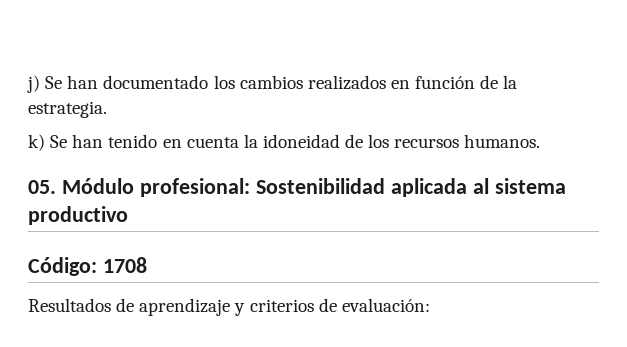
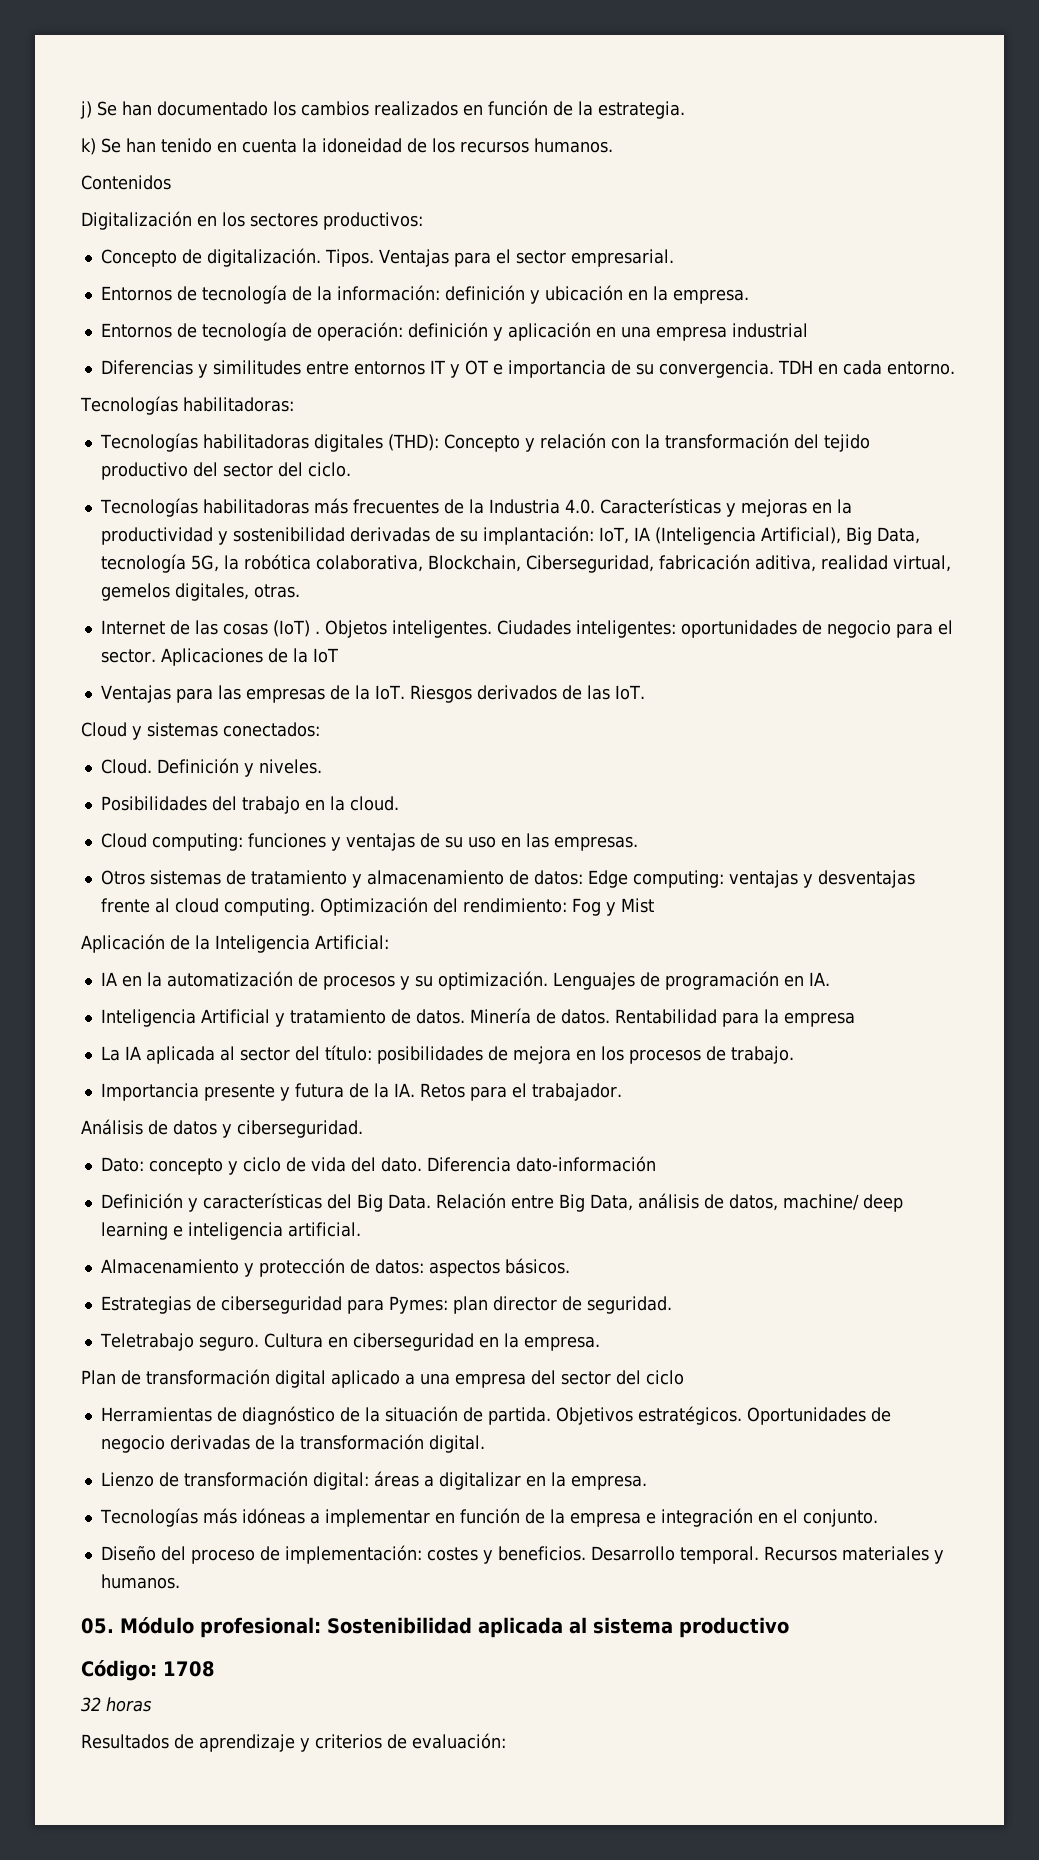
(541, 141) none -> [81,175,171,190] [81,211,423,230] [100,248,674,267] [100,285,749,304] [100,322,808,341] [100,360,955,378] [80,396,294,415] [99,433,870,452] [100,462,351,480] [99,498,852,517] [100,526,920,545] [100,554,951,573] [100,583,300,601] [100,620,953,638] [100,648,338,666] [100,685,645,703] [81,722,320,740] [100,758,322,777] [100,796,399,814] [100,833,638,851] [100,870,915,888] [100,897,654,916] [81,934,389,953] [100,971,830,990] [100,1008,855,1027] [100,1045,794,1064] [100,1083,622,1101] [81,1119,363,1138] [100,1156,656,1175] [100,1193,903,1212] [100,1222,361,1240] [100,1258,570,1277] [100,1296,672,1314] [99,1333,600,1351] [81,1369,684,1388] [100,1406,891,1425] [100,1434,485,1453] [100,1471,647,1490] [99,1508,878,1527] [100,1545,944,1564] [100,1574,180,1589] // Contenidos // Digitalización en los sectores productivos: // Concepto de digitalización. Tipos. Ventajas para el sector empresarial. // Entornos de tecnología de la información: definición y ubicación en la empresa. // Entornos de tecnología de operación: definición y aplicación en una empresa industrial // Diferencias y similitudes entre entornos IT y OT e importancia de su convergencia. TDH en cada entorno. // Tecnologías habilitadoras: // Tecnologías habilitadoras digitales (THD): Concepto y relación con la transformación del tejido productivo del sector del ciclo. // Tecnologías habilitadoras más frecuentes de la Industria 4.0. Características y mejoras en la productividad y sostenibilidad derivadas de su implantación: IoT, IA (Inteligencia Artificial), Big Data, tecnología 5G, la robótica colaborativa, Blockchain, Ciberseguridad, fabricación aditiva, realidad virtual, gemelos digitales, otras. // Internet de las cosas (IoT) . Objetos inteligentes. Ciudades inteligentes: oportunidades de negocio para el sector. Aplicaciones de la IoT // Ventajas para las empresas de la IoT. Riesgos derivados de las IoT. // Cloud y sistemas conectados: // Cloud. Definición y niveles. // Posibilidades del trabajo en la cloud. // Cloud computing: funciones y ventajas de su uso en las empresas. // Otros sistemas de tratamiento y almacenamiento de datos: Edge computing: ventajas y desventajas frente al cloud computing. Optimización del rendimiento: Fog y Mist // Aplicación de la Inteligencia Artificial: // IA en la automatización de procesos y su optimización. Lenguajes de programación en IA. // Inteligencia Artificial y tratamiento de datos. Minería de datos. Rentabilidad para la empresa // La IA aplicada al sector del título: posibilidades de mejora en los procesos de trabajo. // Importancia presente y futura de la IA. Retos para el trabajador. // Análisis de datos y ciberseguridad. // Dato: concepto y ciclo de vida del dato. Diferencia dato-información // Definición y características del Big Data. Relación entre Big Data, análisis de datos, machine/ deep learning e inteligencia artificial. // Almacenamiento y protección de datos: aspectos básicos. // Estrategias de ciberseguridad para Pymes: plan director de seguridad. // Teletrabajo seguro. Cultura en ciberseguridad en la empresa. // Plan de transformación digital aplicado a una empresa del sector del ciclo // Herramientas de diagnóstico de la situación de partida. Objetivos estratégicos. Oportunidades de negocio derivadas de la transformación digital. // Lienzo de transformación digital: áreas a digitalizar en la empresa. // Tecnologías más idóneas a implementar en función de la empresa e integración en el conjunto. // Diseño del proceso de implementación: costes y beneficios. Desarrollo temporal. Recursos materiales y humanos.
(147, 265) none -> [81,1697,152,1712] // 32 horas

